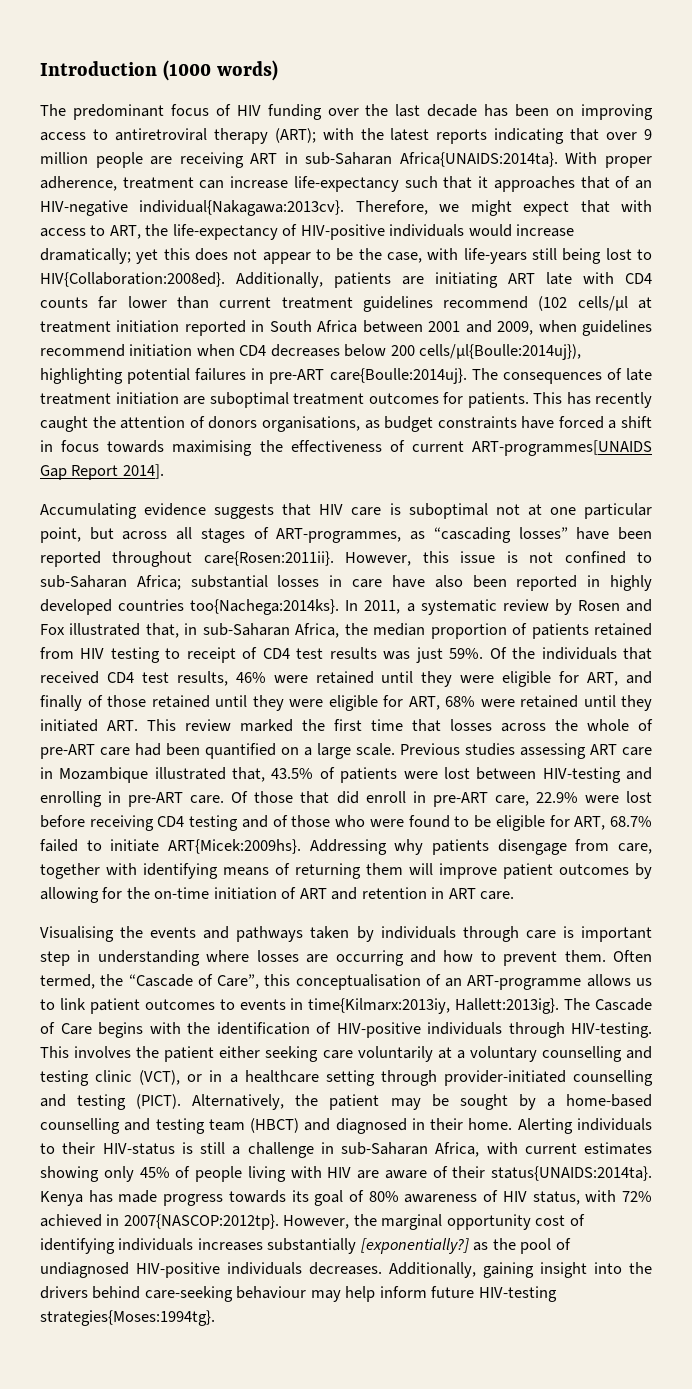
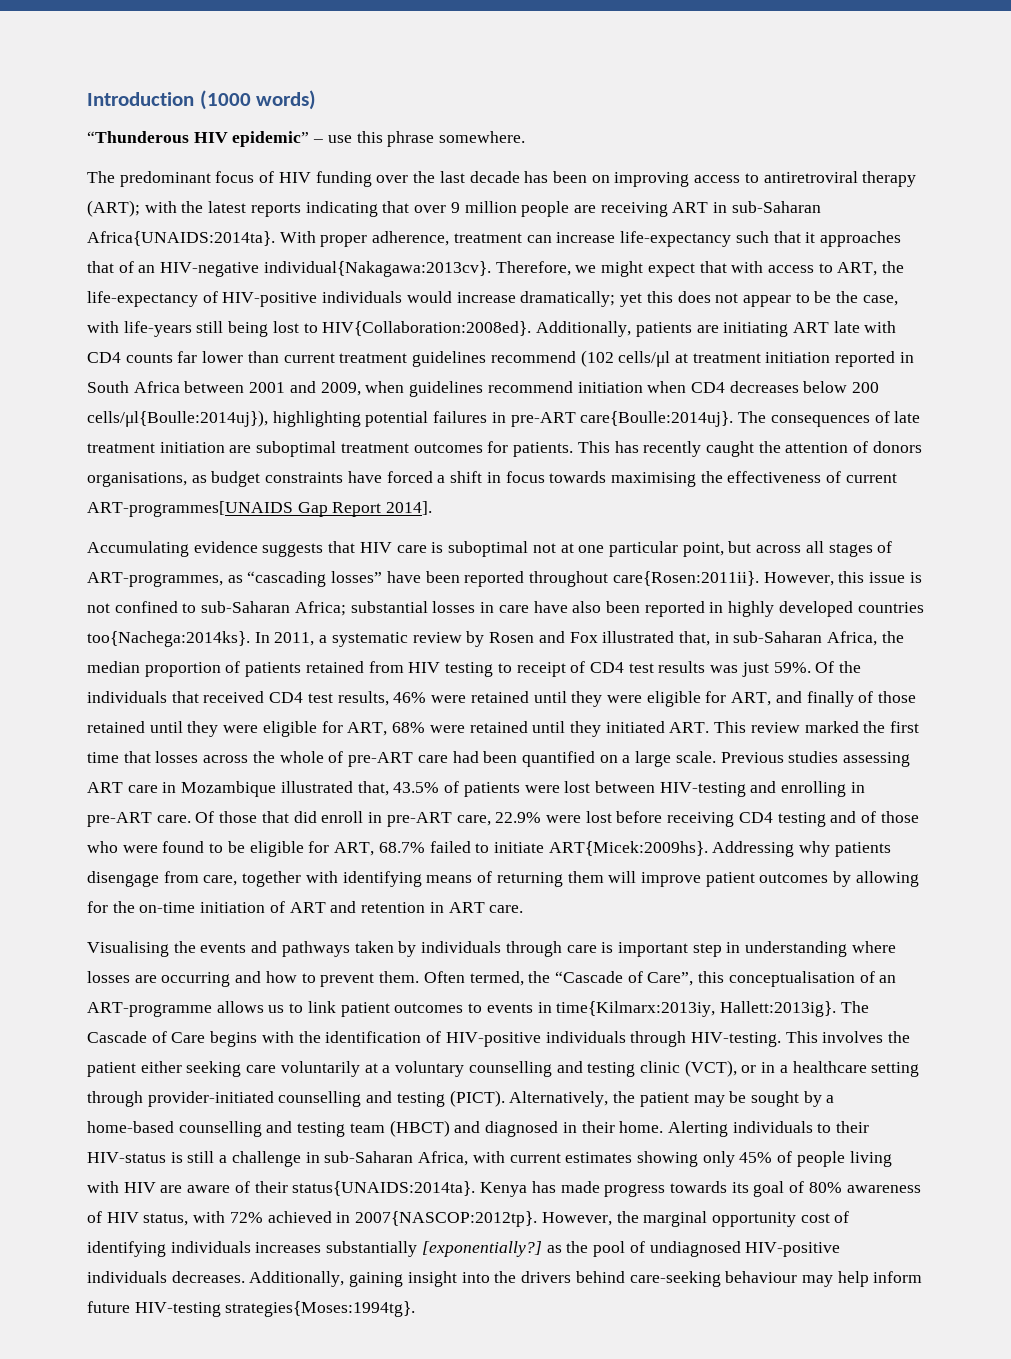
(278, 70) none -> [87,131,526,147] // “Thunderous HIV epidemic” – use this phrase somewhere.

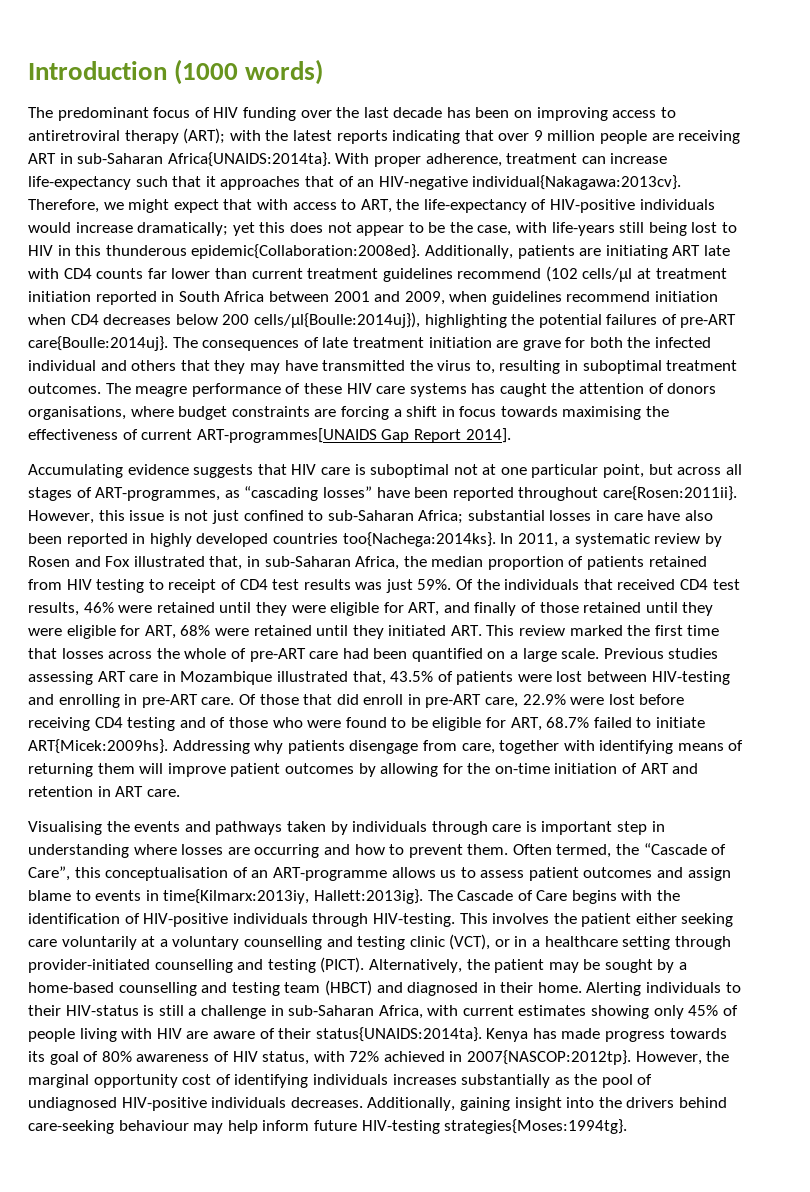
[87,131,526,147] // “Thunderous HIV epidemic” – use this phrase somewhere. -> (324, 72) none
[322,321,532,336] HIV{Collaboration:2008ed}. -> [28,244,421,259] HIV in this thunderous epidemic{Collaboration:2008ed}.
(361, 419) none -> [511,314,535,325] the
[491,412,506,423] in -> [661,314,677,325] of
[256,441,702,457] suboptimal treatment outcomes for patients. This has recently -> [522,337,712,351] [28,360,738,374] [28,383,496,397] grave for both the infected individual and others that they may have transmitted the virus to, resulting in suboptimal treatment outcomes. The meagre performance of these HIV care systems has
[191,475,207,483] as -> [130,406,174,417] where
[347,471,433,483] have forced -> [314,406,389,420] are forcing
(110, 608) none -> [211,510,239,524] just
[307,1001,464,1017] link patient outcomes -> [480,867,731,881] [28,890,71,901] assess patient outcomes and assign blame
[421,1241,542,1257] [exponentially?] -> (551, 1081) none

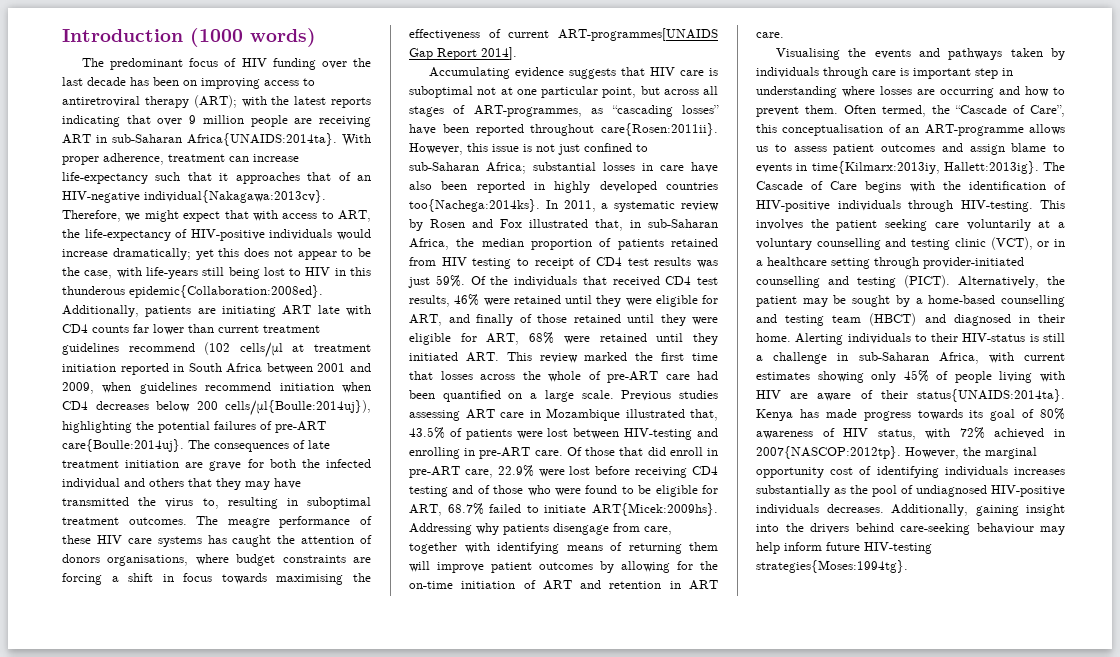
[635,913,677,924] either -> (878, 225) none

